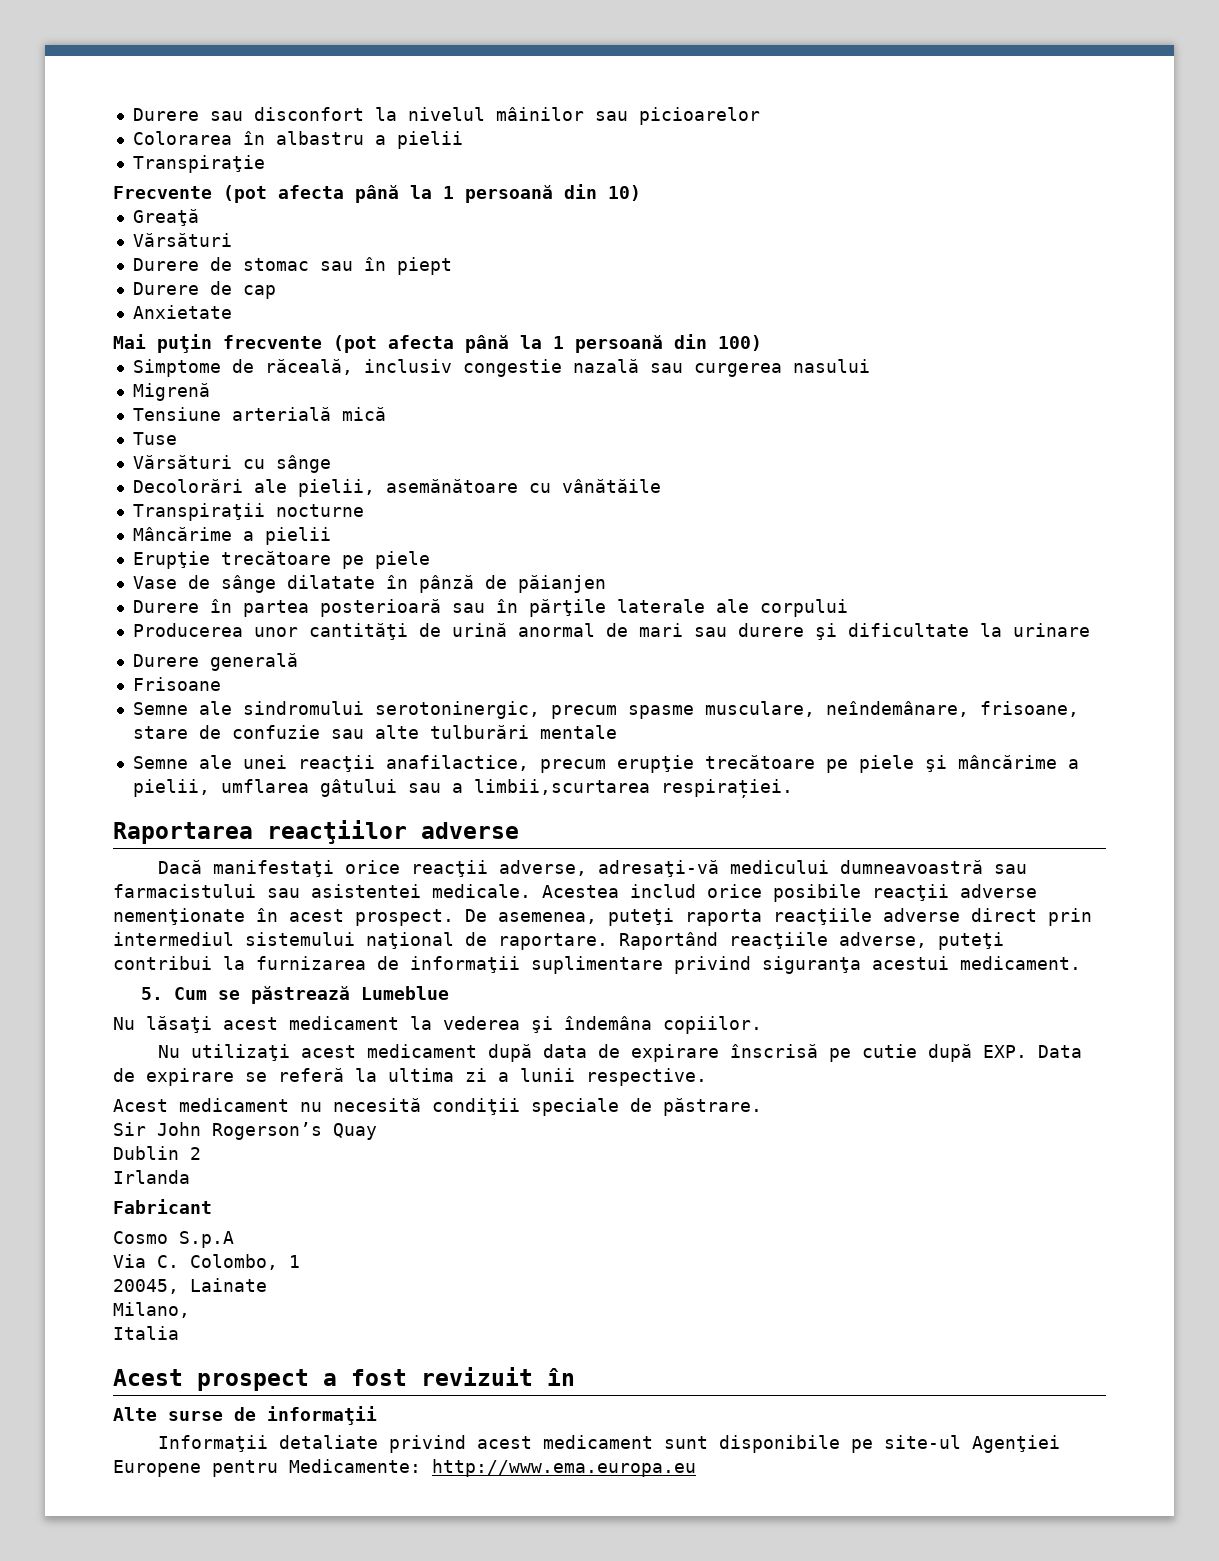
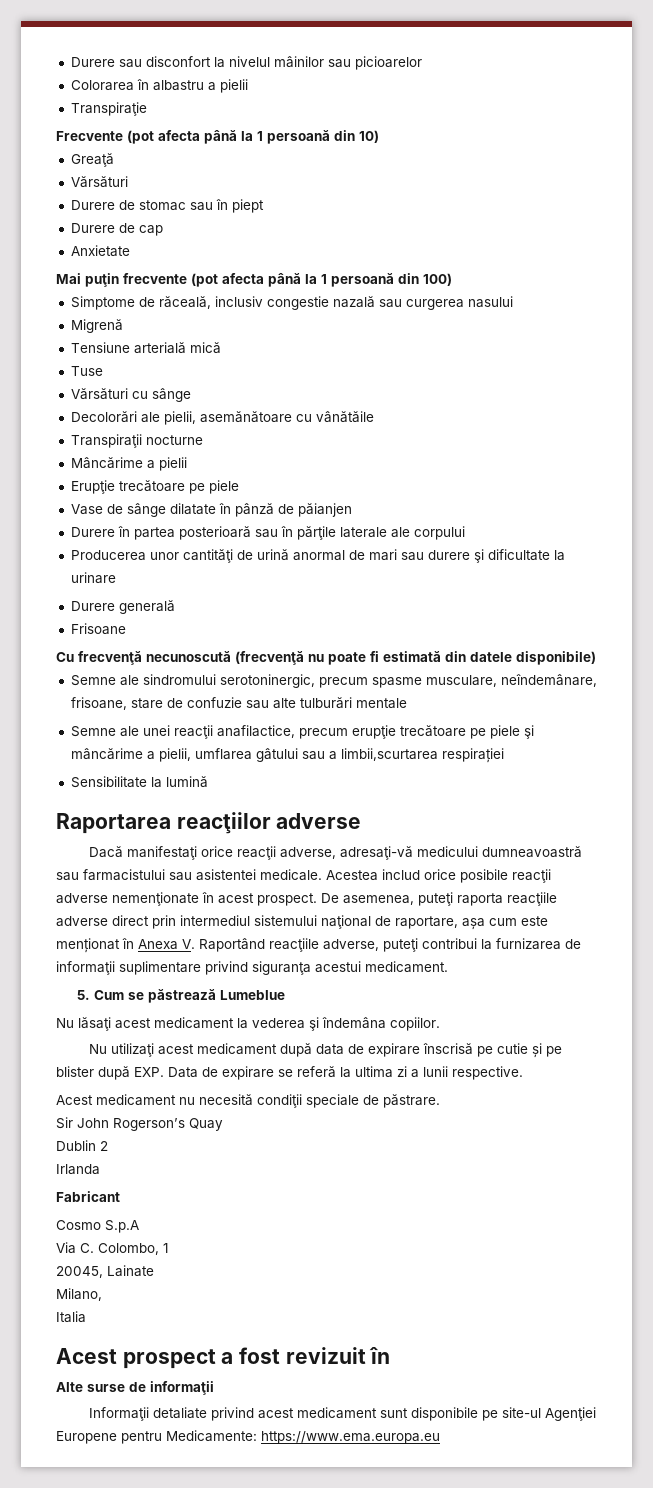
(221, 684) none -> [56,651,596,665] // Cu frecvenţă necunoscută (frecvenţă nu poate fi estimată din datele disponibile)
[660,779,793,798] respirației. -> [441,748,504,763] [70,776,208,788] respirației // Sensibilitate la lumină
[498,933,608,950] raportare. -> [395,916,548,930] [56,938,195,953] raportare, așa cum este menționat în Anexa V.
(918, 1051) none -> [532,1043,563,1058] [56,1066,94,1077] și pe blister
[432,1459,696,1477] http://www.ema.europa.eu -> [261,1431,440,1444] https://www.ema.europa.eu

